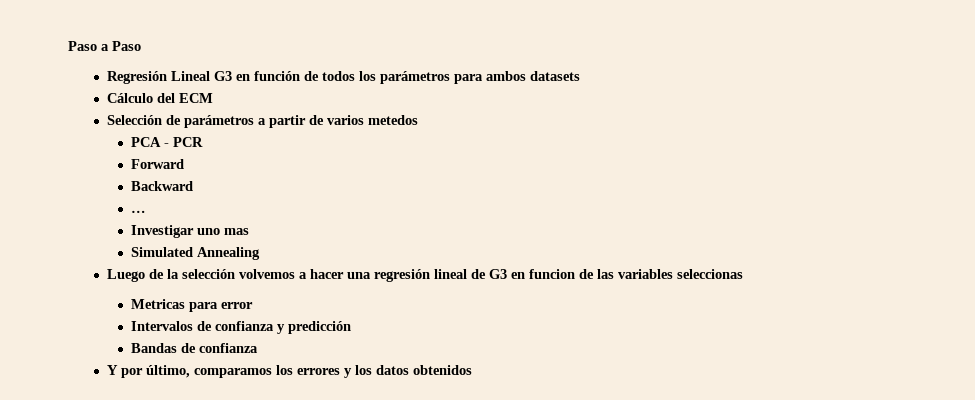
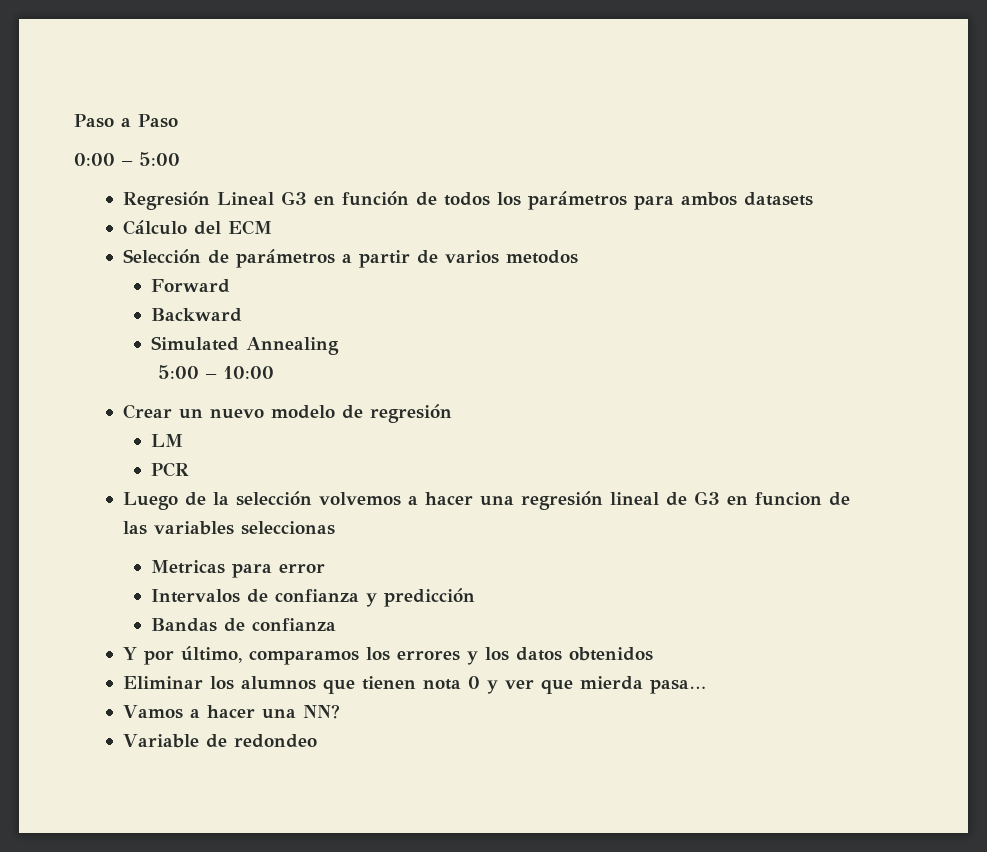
(141, 46) none -> [74,152,180,166] // 0:00 – 5:00
[368,115,419,125] [131,137,204,147] [131,159,185,169] [131,181,194,191] [131,210,147,213] [131,225,250,238] [131,247,261,260] metedos // PCA - PCR // Forward // Backward // … // Investigar uno mas // Simulated Annealing -> [506,250,579,264] [151,279,231,293] [151,308,243,322] [151,336,340,355] [158,365,275,379] [123,404,453,423] [151,434,184,447] [151,462,190,477] metodos // Forward // Backward // Simulated Annealing // 5:00 – 10:00 // Crear un nuevo modelo de regresión // LM // PCR
(473, 370) none -> [123,676,707,694] [123,704,341,719] [123,734,318,748] // Eliminar los alumnos que tienen nota 0 y ver que mierda pasa… // Vamos a hacer una NN? // Variable de redondeo

